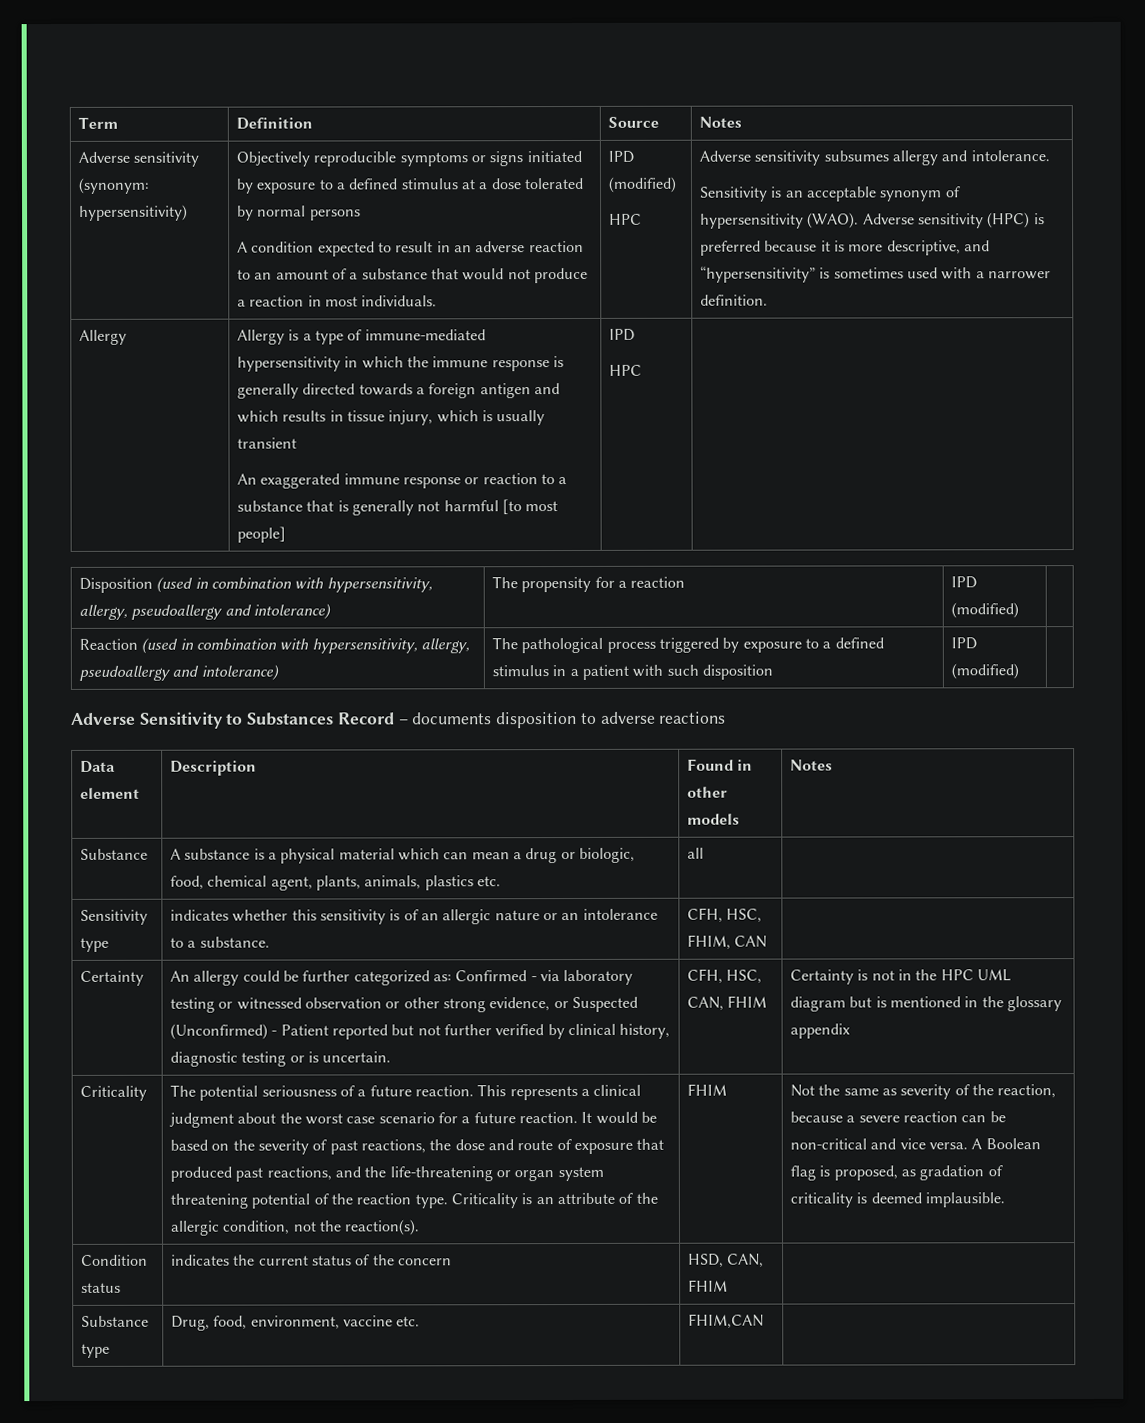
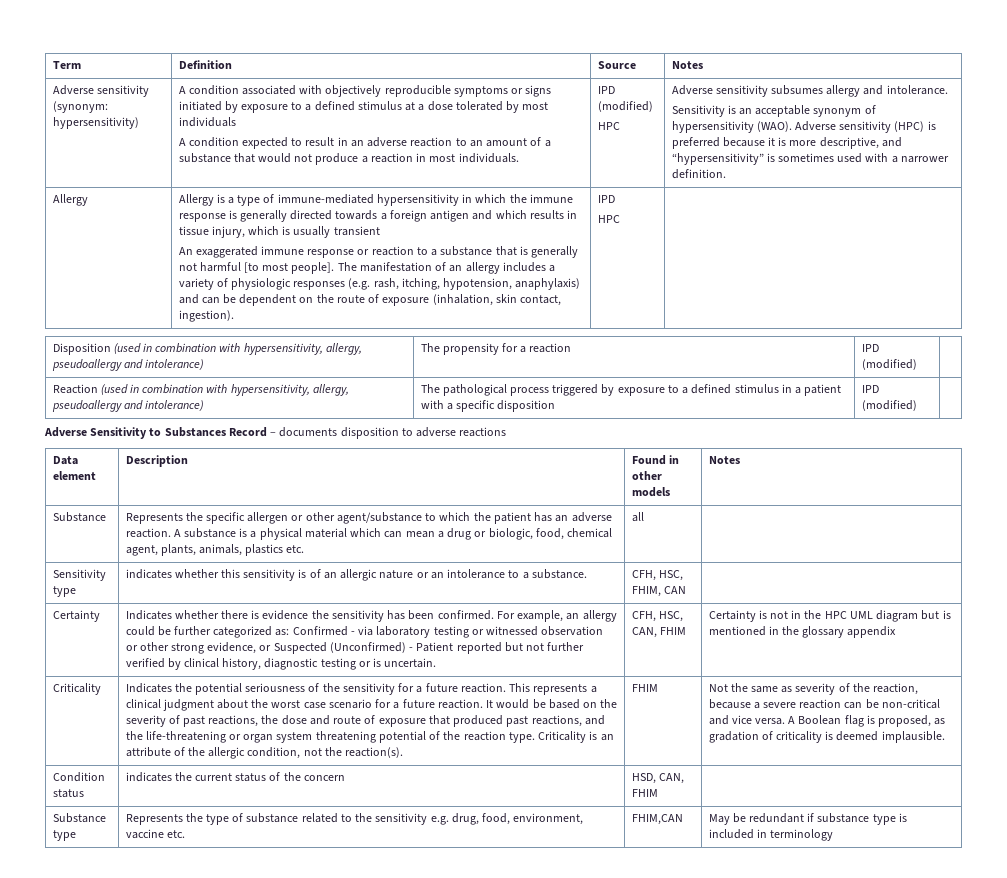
[236,151,311,167] Objectively -> [178,85,382,97] A condition associated with objectively
[257,205,361,221] normal persons -> [522,102,549,110] [178,117,236,127] most individuals
[237,526,287,543] people] -> [291,262,556,274] [178,278,581,290] [178,294,562,306] [178,310,234,322] people]. The manifestation of an allergy includes a variety of physiologic responses (e.g. rash, itching, hypotension, anaphylaxis) and can be dependent on the route of exposure (inhalation, skin contact, ingestion).
[666,664,699,676] such -> [446,400,496,412] a specific
(149, 854) none -> [125,512,612,524] [125,528,171,538] Represents the specific allergen or other agent/substance to which the patient has an adverse reaction.
[170,970,191,982] An -> [125,610,580,622] Indicates whether there is evidence the sensitivity has been confirmed. For example, an
[170,1084,197,1097] The -> [125,683,192,693] Indicates the
(356, 1091) none -> [322,683,415,695] the sensitivity for
[171,1315,211,1331] Drug, -> [125,813,479,825] Represents the type of substance related to the sensitivity e.g. drug,
(765, 1321) none -> [708,813,907,825] [708,829,834,841] May be redundant if substance type is included in terminology

